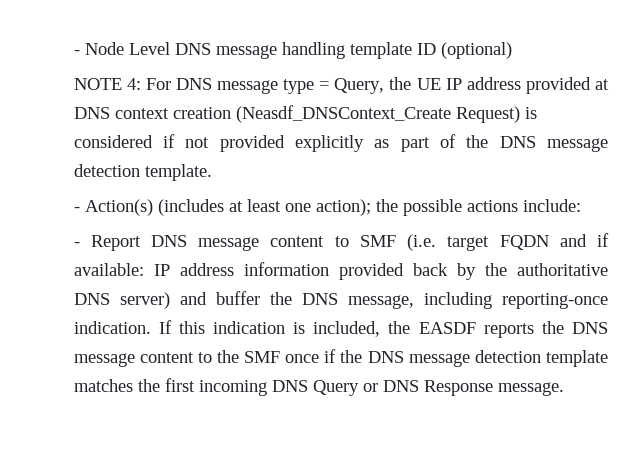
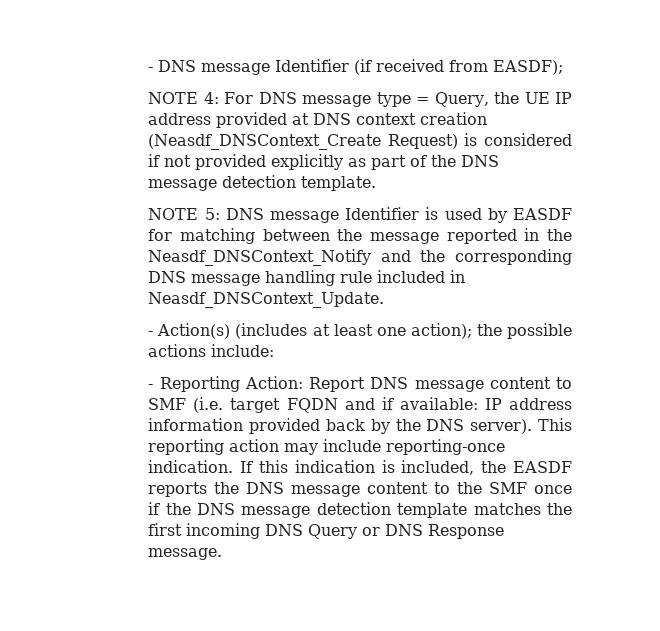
[73,42,512,59] - Node Level DNS message handling template ID (optional) -> [148,59,564,75] - DNS message Identifier (if received from EASDF);
(212, 172) none -> [148,207,572,223] [148,228,572,244] [148,249,572,266] [148,270,466,286] [148,292,385,308] // NOTE 5: DNS message Identifier is used by EASDF for matching between the message reported in the Neasdf_DNSContext_Notify and the corresponding DNS message handling rule included in Neasdf_DNSContext_Update.
(80, 244) none -> [159,376,303,392] Reporting Action:
[517,263,609,276] [73,291,492,309] authoritative DNS server) and buffer the DNS message, including -> [426,418,572,434] [148,439,382,455] DNS server). This reporting action may include

